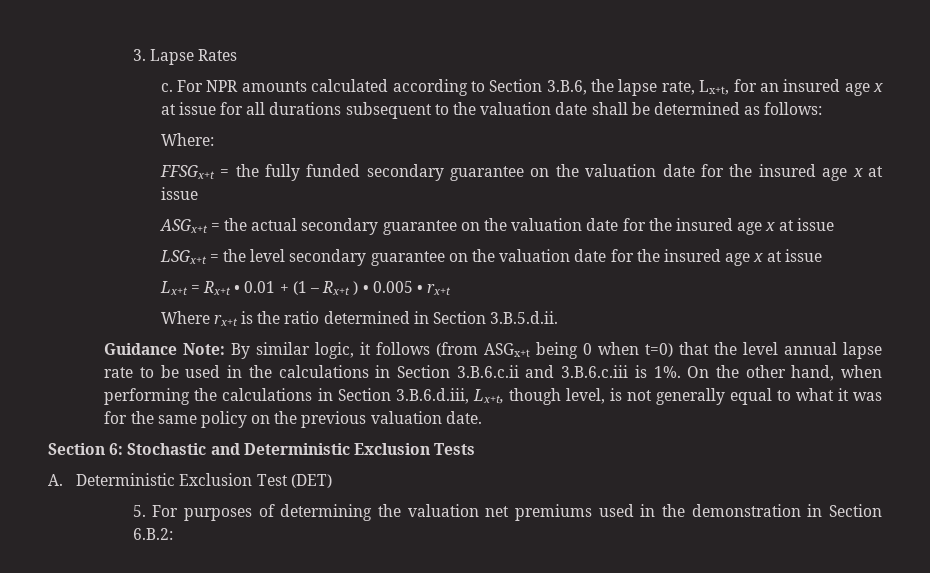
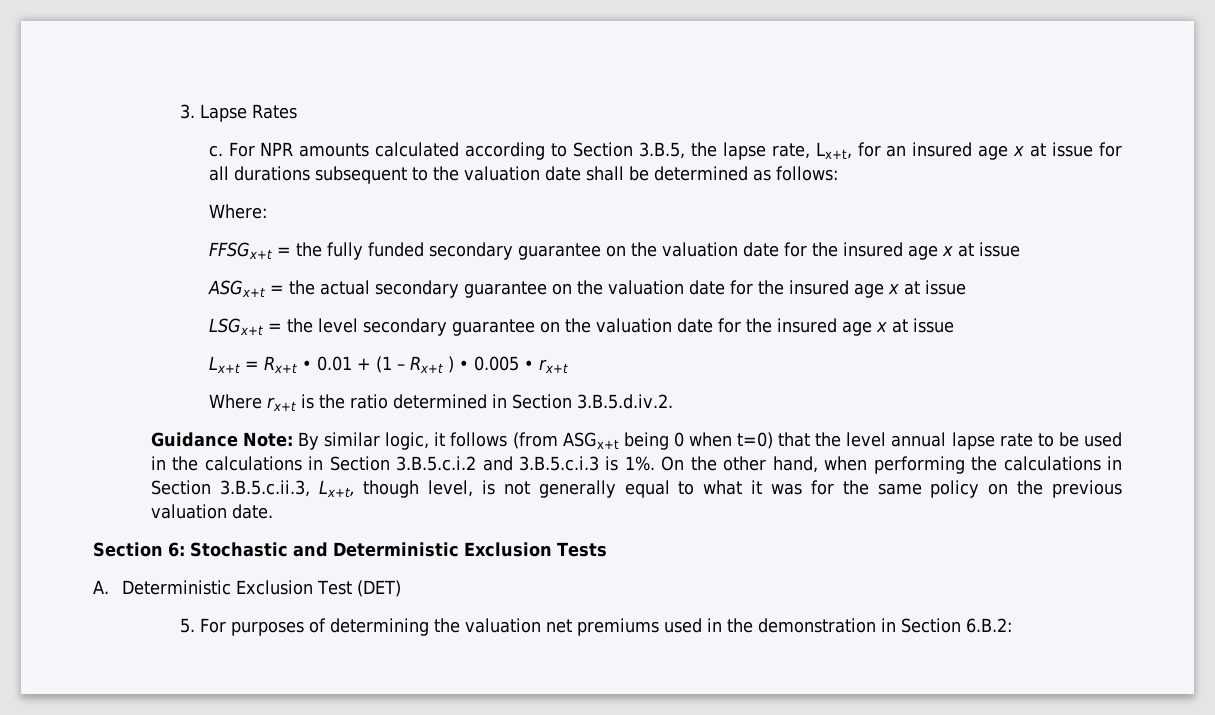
[546,80,587,95] 3.B.6, -> [638,142,685,159] 3.B.5,
[490,311,559,324] 3.B.5.d.ii. -> [576,394,673,409] 3.B.5.d.iv.2.
[456,365,629,378] 3.B.6.c.ii and 3.B.6.c.iii -> [396,456,600,471] 3.B.5.c.i.2 and 3.B.5.c.i.3
[395,388,469,404] 3.B.6.d.iii, -> [219,480,310,497] 3.B.5.c.ii.3,

